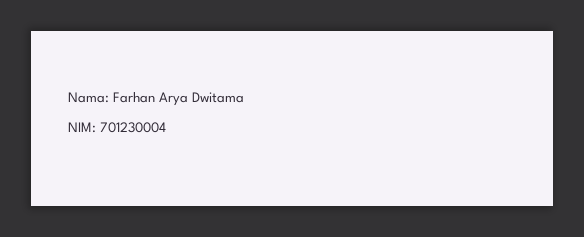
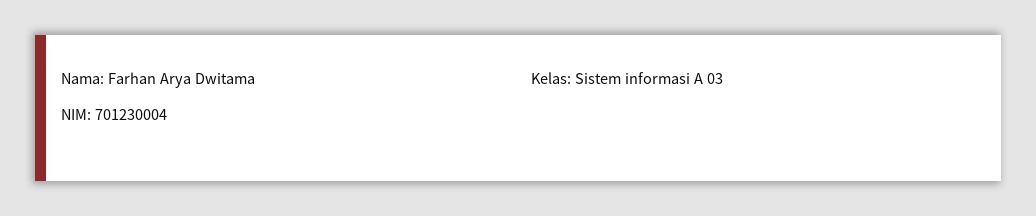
(166, 127) none -> [531,72,723,84] // Kelas: Sistem informasi A 03

